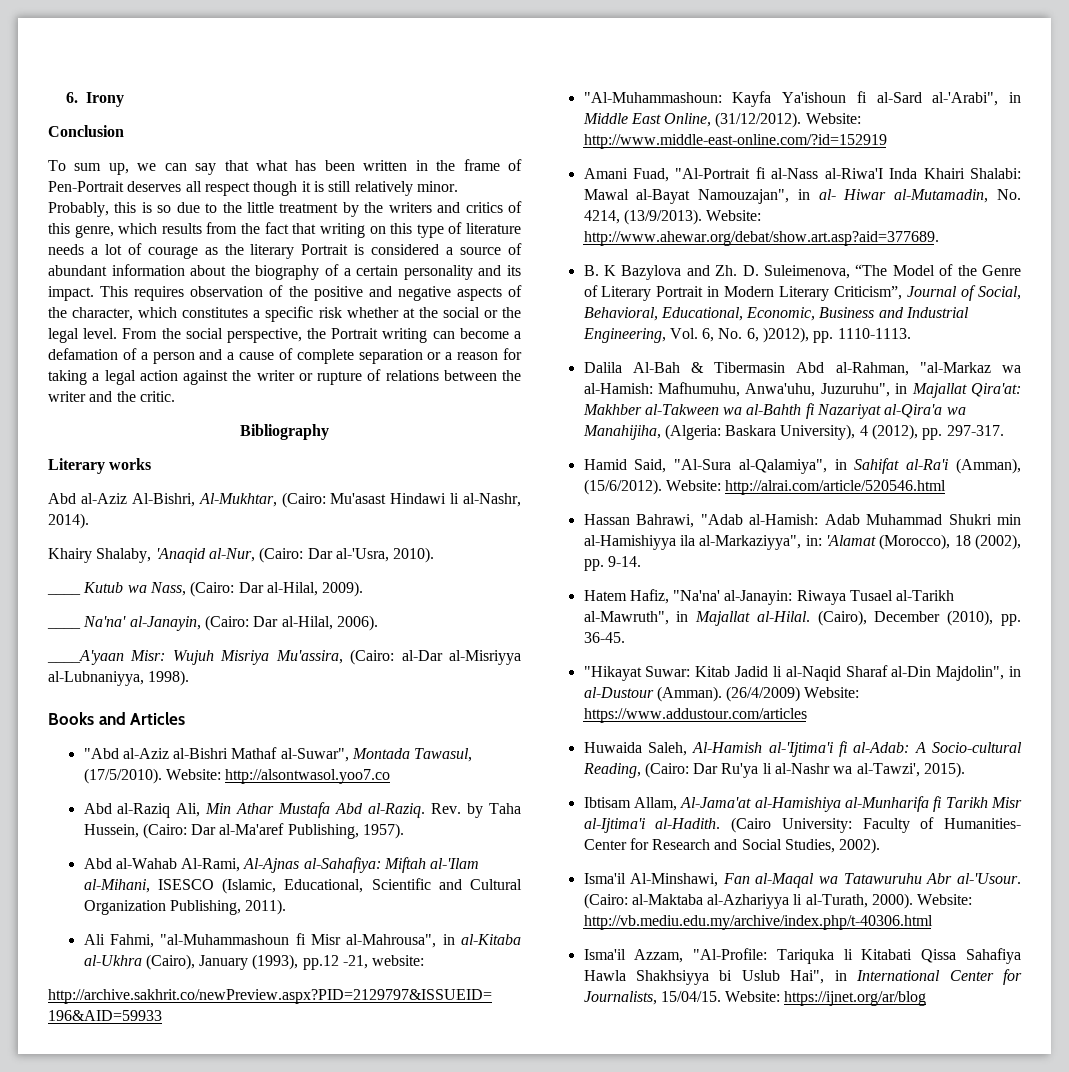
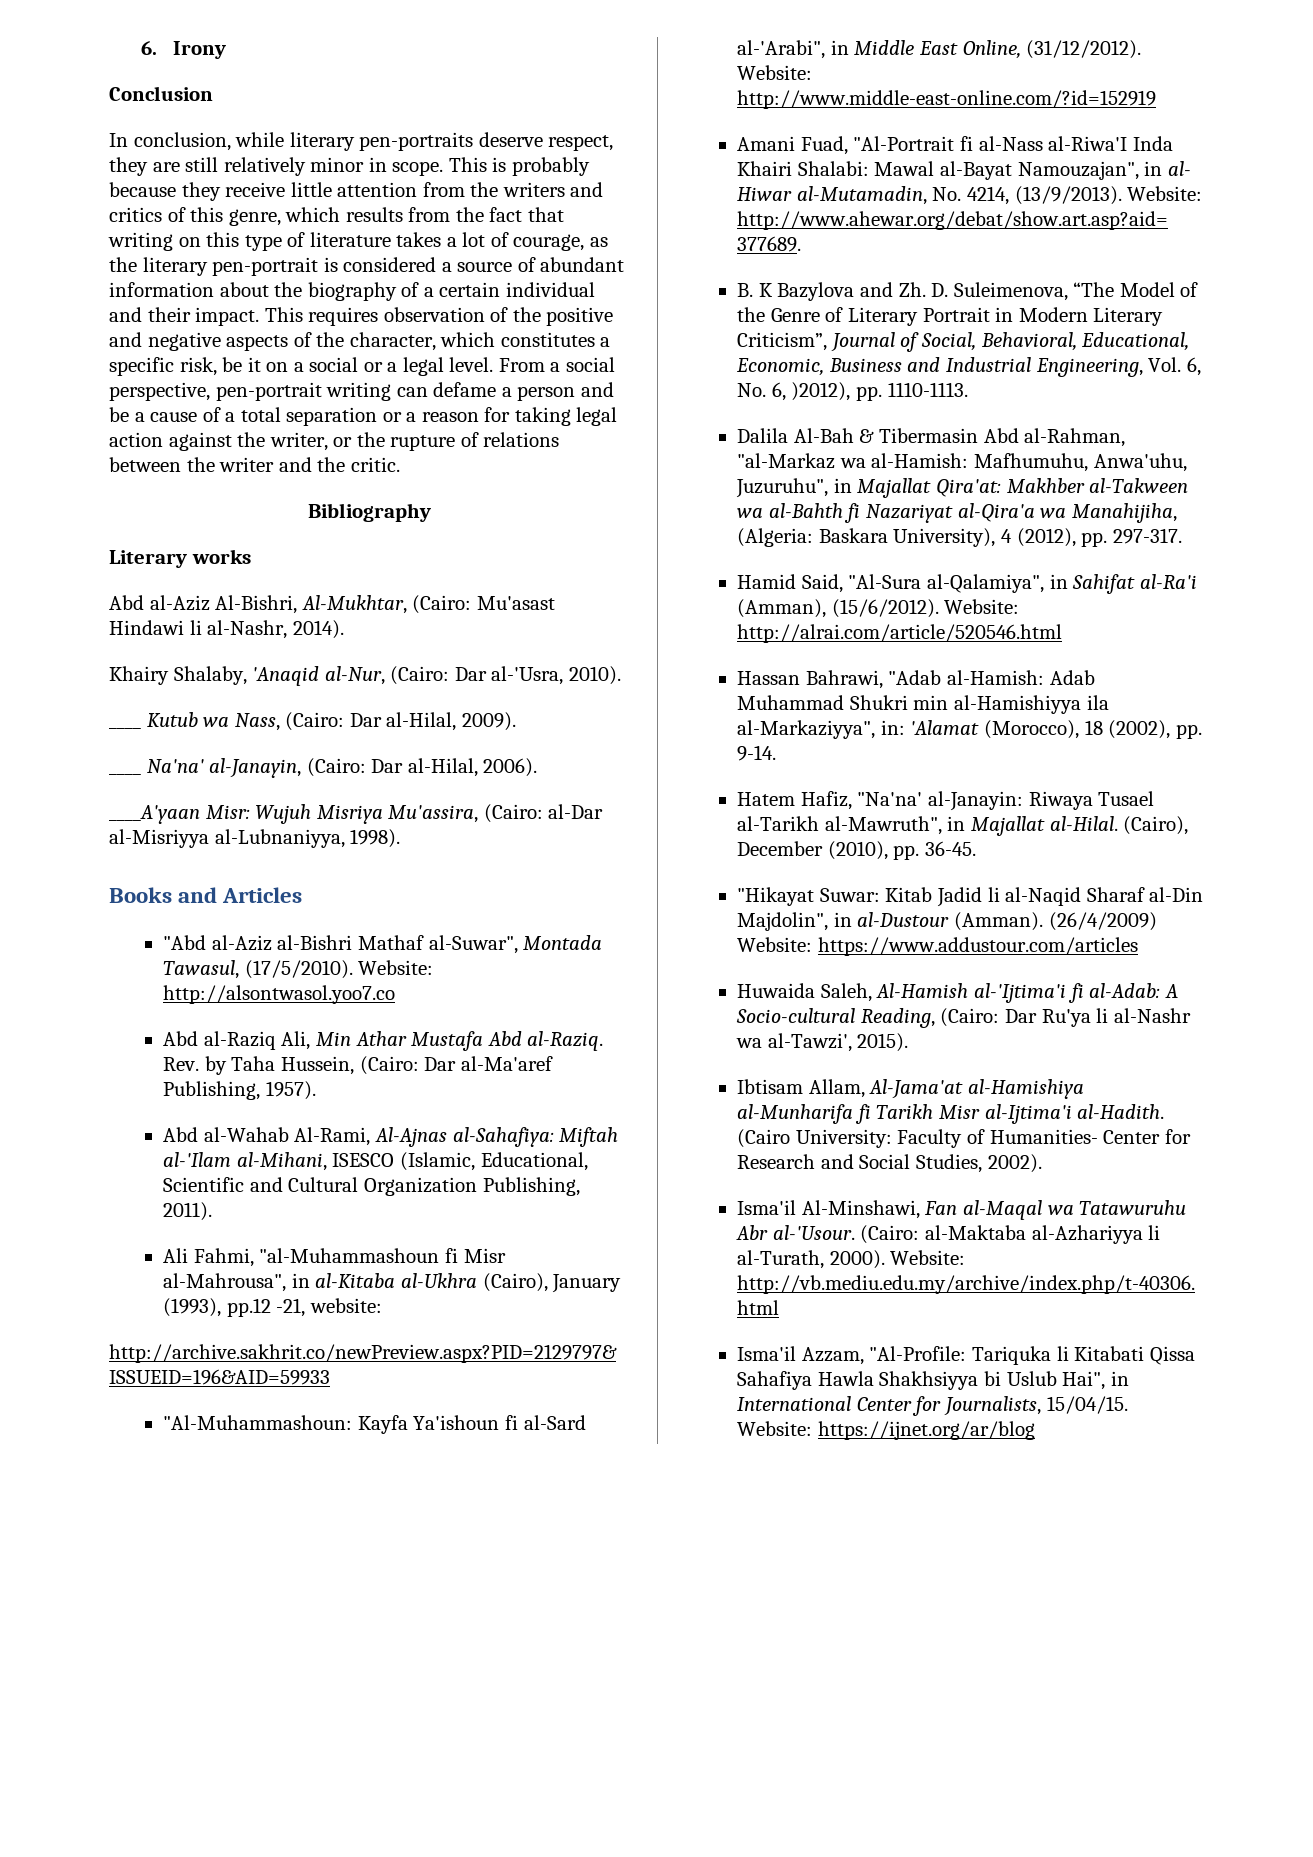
[48,159,522,175] [48,181,458,196] [48,202,359,217] To sum up, we can say that what has been written in the frame of Pen-Portrait deserves all respect though it is still relatively minor. Probably, this is so due to the little treatment by -> [109,132,614,151] [109,157,590,176] [109,182,465,201] In conclusion, while literary pen-portraits deserve respect, they are still relatively minor in scope. This is probably because they receive little attention from
[48,244,84,255] needs -> [396,232,442,247] takes
[147,246,198,259] courage -> [513,234,585,251] courage,
[301,244,349,255] Portrait -> [212,257,319,276] pen-portrait
[403,265,522,280] personality and its -> [505,282,595,297] [109,307,191,322] individual and their
[318,307,438,318] risk whether at the -> [179,357,304,376] risk, be it on a
[501,307,521,318] the -> [387,362,398,372] a
[161,328,181,339] the -> [550,362,561,372] a
[307,328,521,343] [48,348,137,360] the Portrait writing can become a defamation of -> [215,382,497,401] pen-portrait writing can defame
(223, 354) none -> [109,407,129,422] be
[296,349,354,364] complete -> [225,407,281,422] a total
[92,373,100,381] a -> (571, 416) none
[256,370,313,381] writer or -> [269,432,385,451] writer, or the

